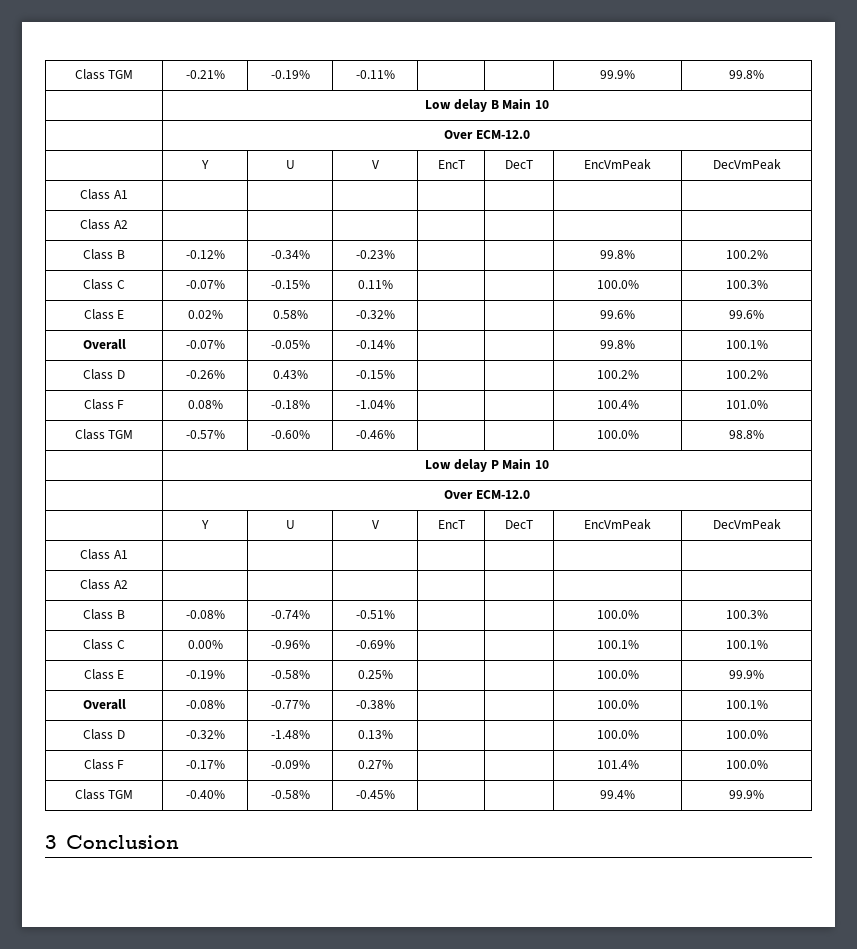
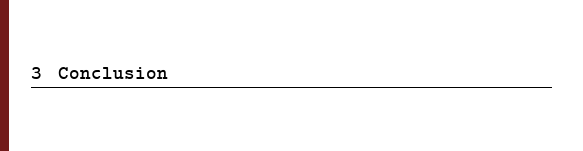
[74,69,134,80] [185,70,225,79] [270,70,310,79] [355,70,395,79] [600,70,635,79] [729,70,764,79] [425,98,549,112] [444,130,530,139] [201,160,210,169] [285,160,295,169] [371,160,379,169] [437,160,465,169] [505,160,533,169] [584,159,651,170] [712,159,781,170] [80,189,128,200] [80,219,128,230] [83,249,125,260] [185,250,225,259] [270,250,310,259] [355,250,395,259] [600,250,635,259] [725,250,768,259] [83,279,125,290] [185,280,225,289] [270,280,310,289] [357,280,393,289] [596,280,639,289] [725,280,768,289] [83,309,125,320] [187,310,223,319] [272,310,308,319] [355,310,395,319] [600,310,635,319] [729,310,764,319] [82,339,126,350] [185,340,225,349] [270,340,310,349] [355,340,395,349] [600,340,635,349] [725,340,768,349] [83,369,125,380] [185,370,225,379] [272,370,308,379] [355,370,395,379] [596,370,639,379] [725,370,768,379] [83,399,125,410] [187,400,223,409] [270,400,310,409] [355,400,395,409] [596,400,639,409] [725,400,768,409] [74,429,134,440] [185,430,225,439] [270,430,310,439] [355,430,395,439] [596,430,639,439] [729,430,764,439] [425,458,549,472] [444,490,530,499] [201,520,210,529] [285,520,295,529] [371,520,379,529] [437,520,465,529] [505,520,533,529] [584,519,651,530] [712,519,781,530] [80,549,128,560] [80,579,128,590] [83,609,125,620] [185,610,225,619] [270,610,310,619] [355,610,395,619] [596,610,639,619] [725,610,768,619] [83,639,125,650] [187,640,223,649] [270,640,310,649] [355,640,395,649] [596,640,639,649] [725,640,768,649] [83,669,125,680] [185,670,225,679] [270,670,310,679] [357,670,393,679] [596,670,639,679] [729,670,764,679] [82,699,126,710] [185,700,225,709] [270,700,310,709] [355,700,395,709] [596,700,639,709] [725,700,768,709] [83,729,125,740] [185,730,225,739] [270,730,310,739] [357,730,393,739] [596,730,639,739] [725,730,768,739] [83,759,125,770] [185,760,225,769] [270,760,310,769] [357,760,393,769] [596,760,639,769] [725,760,768,769] [74,789,134,800] [185,790,225,799] [270,790,310,799] [355,790,395,799] [600,790,635,799] [729,790,764,799] Class TGM | -0.21% | -0.19% | -0.11% | | | 99.9% | 99.8% // | Low delay B Main 10 // | Over ECM-12.0 // | Y | U | V | EncT | DecT | EncVmPeak | DecVmPeak // Class A1 | | | | | | | // Class A2 | | | | | | | // Class B | -0.12% | -0.34% | -0.23% | | | 99.8% | 100.2% // Class C | -0.07% | -0.15% | 0.11% | | | 100.0% | 100.3% // Class E | 0.02% | 0.58% | -0.32% | | | 99.6% | 99.6% // Overall | -0.07% | -0.05% | -0.14% | | | 99.8% | 100.1% // Class D | -0.26% | 0.43% | -0.15% | | | 100.2% | 100.2% // Class F | 0.08% | -0.18% | -1.04% | | | 100.4% | 101.0% // Class TGM | -0.57% | -0.60% | -0.46% | | | 100.0% | 98.8% // | Low delay P Main 10 // | Over ECM-12.0 // | Y | U | V | EncT | DecT | EncVmPeak | DecVmPeak // Class A1 | | | | | | | // Class A2 | | | | | | | // Class B | -0.08% | -0.74% | -0.51% | | | 100.0% | 100.3% // Class C | 0.00% | -0.96% | -0.69% | | | 100.1% | 100.1% // Class E | -0.19% | -0.58% | 0.25% | | | 100.0% | 99.9% // Overall | -0.08% | -0.77% | -0.38% | | | 100.0% | 100.1% // Class D | -0.32% | -1.48% | 0.13% | | | 100.0% | 100.0% // Class F | -0.17% | -0.09% | 0.27% | | | 101.4% | 100.0% // Class TGM | -0.40% | -0.58% | -0.45% | | | 99.4% | 99.9% // -> (31, 73) none

